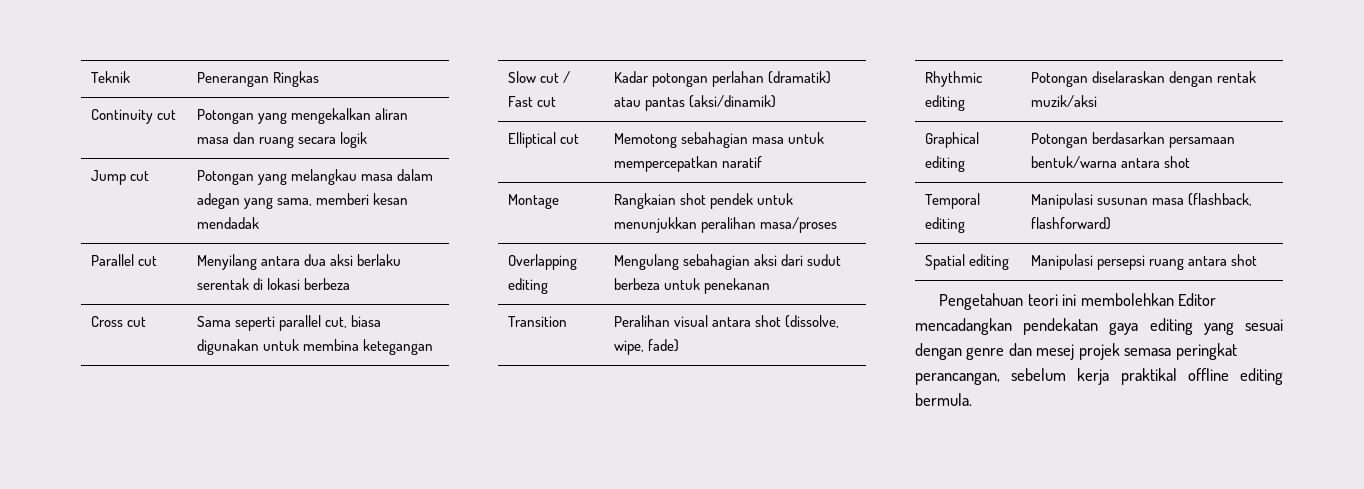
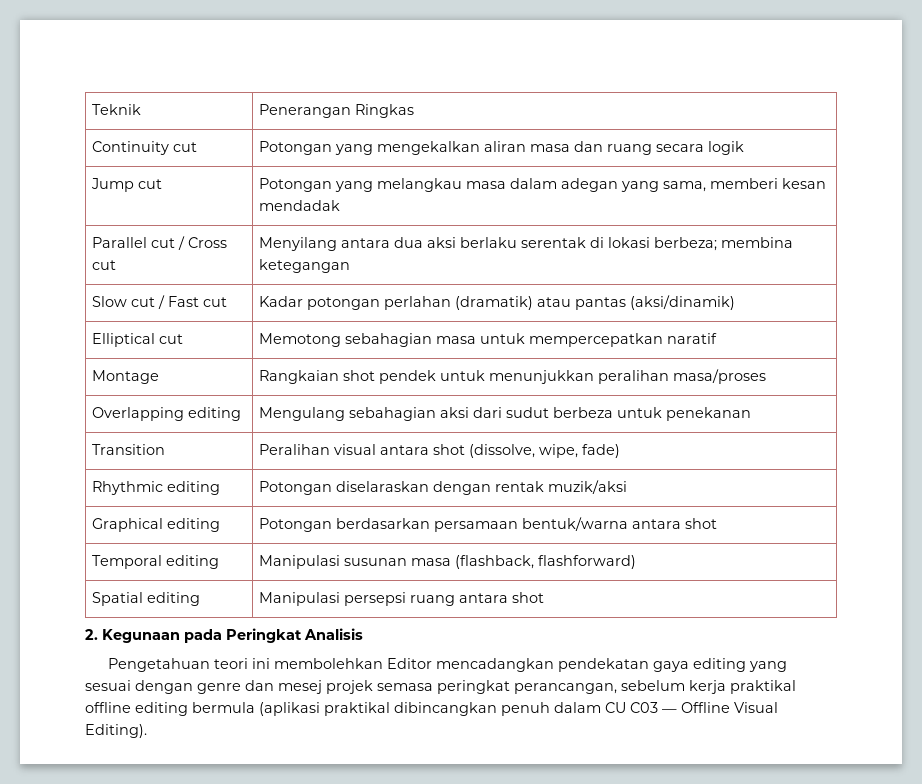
(158, 261) none -> [177,236,227,250] [91,260,116,270] / Cross cut
[304,278,351,290] [91,316,147,327] [197,315,382,331] [197,339,300,355] berbeza // Cross cut | Sama seperti parallel cut, biasa digunakan untuk -> [653,237,717,251] berbeza;
(1258, 260) none -> [85,628,363,643] // 2. Kegunaan pada Peringkat Analisis
[915,393,972,406] bermula. -> [192,702,778,716] [85,724,147,738] bermula (aplikasi praktikal dibincangkan penuh dalam CU C03 — Offline Visual Editing).

